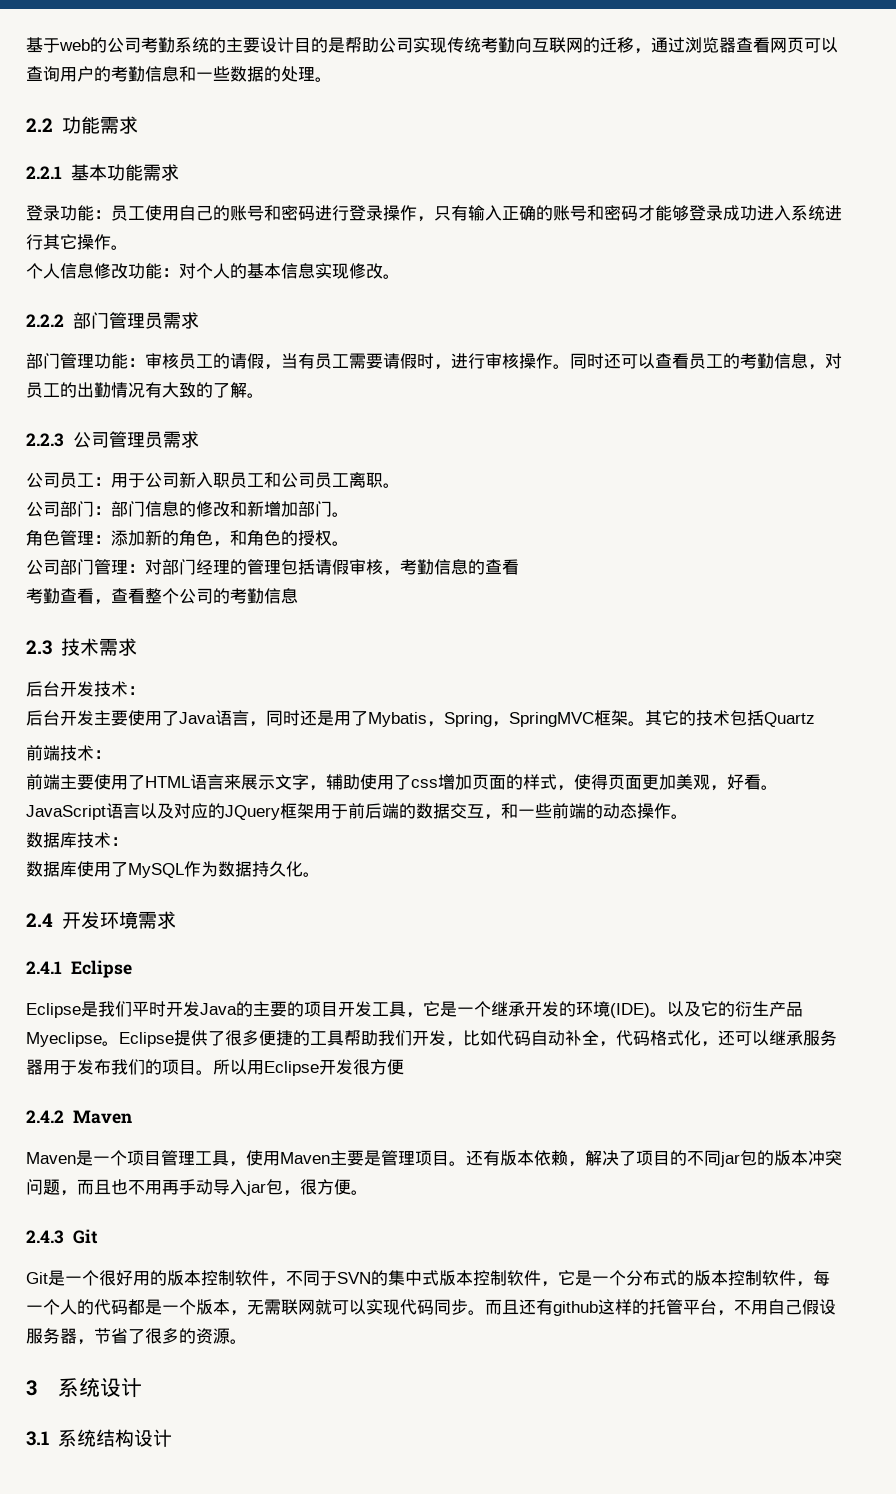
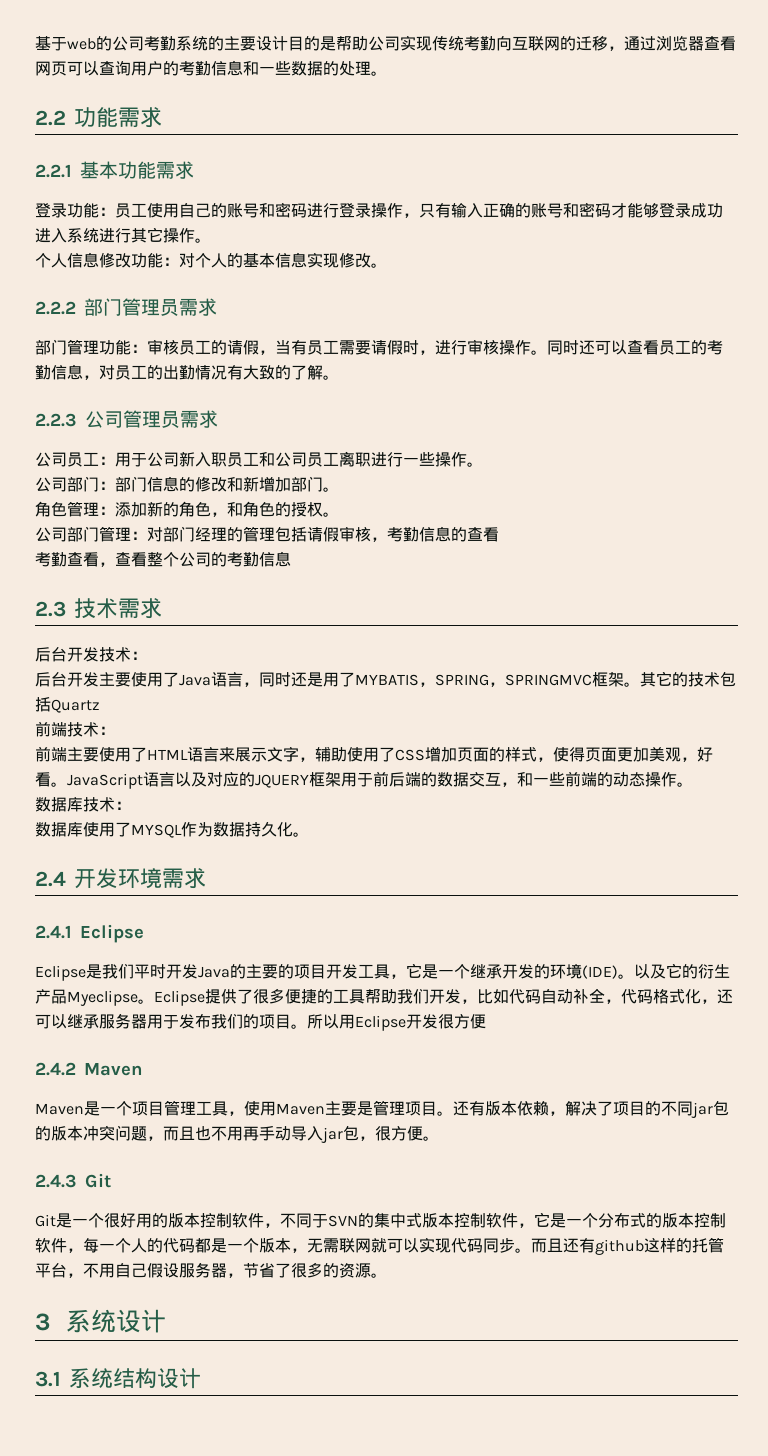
(383, 480) none -> [371,452,467,467] 进行一些操作
[368,712,594,727] Mybatis，Spring，SpringMVC -> [355,674,592,687] MYBATIS，SPRING，SPRINGMVC
[411,779,438,788] css -> [395,749,425,761] CSS
[225,805,280,820] JQuery -> [255,774,309,788] JQUERY
[128,863,184,878] MySQL -> [131,824,182,838] MYSQL

